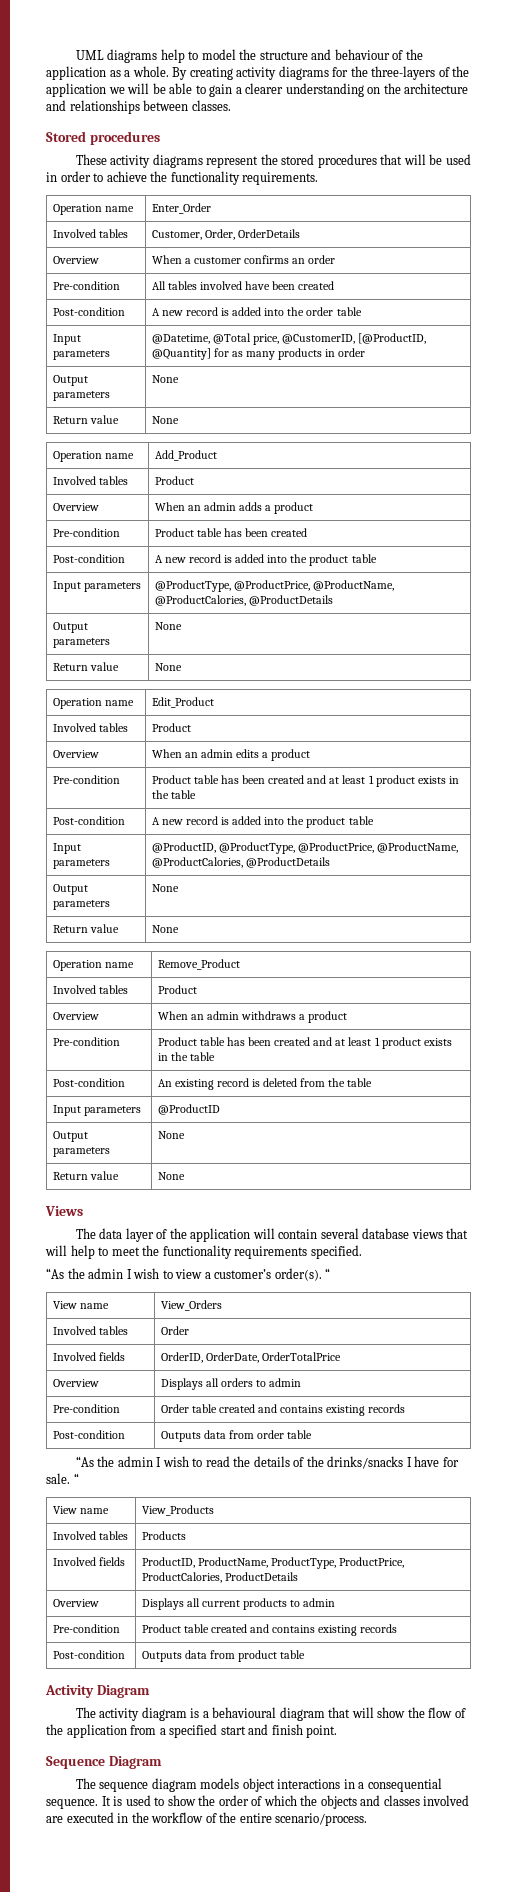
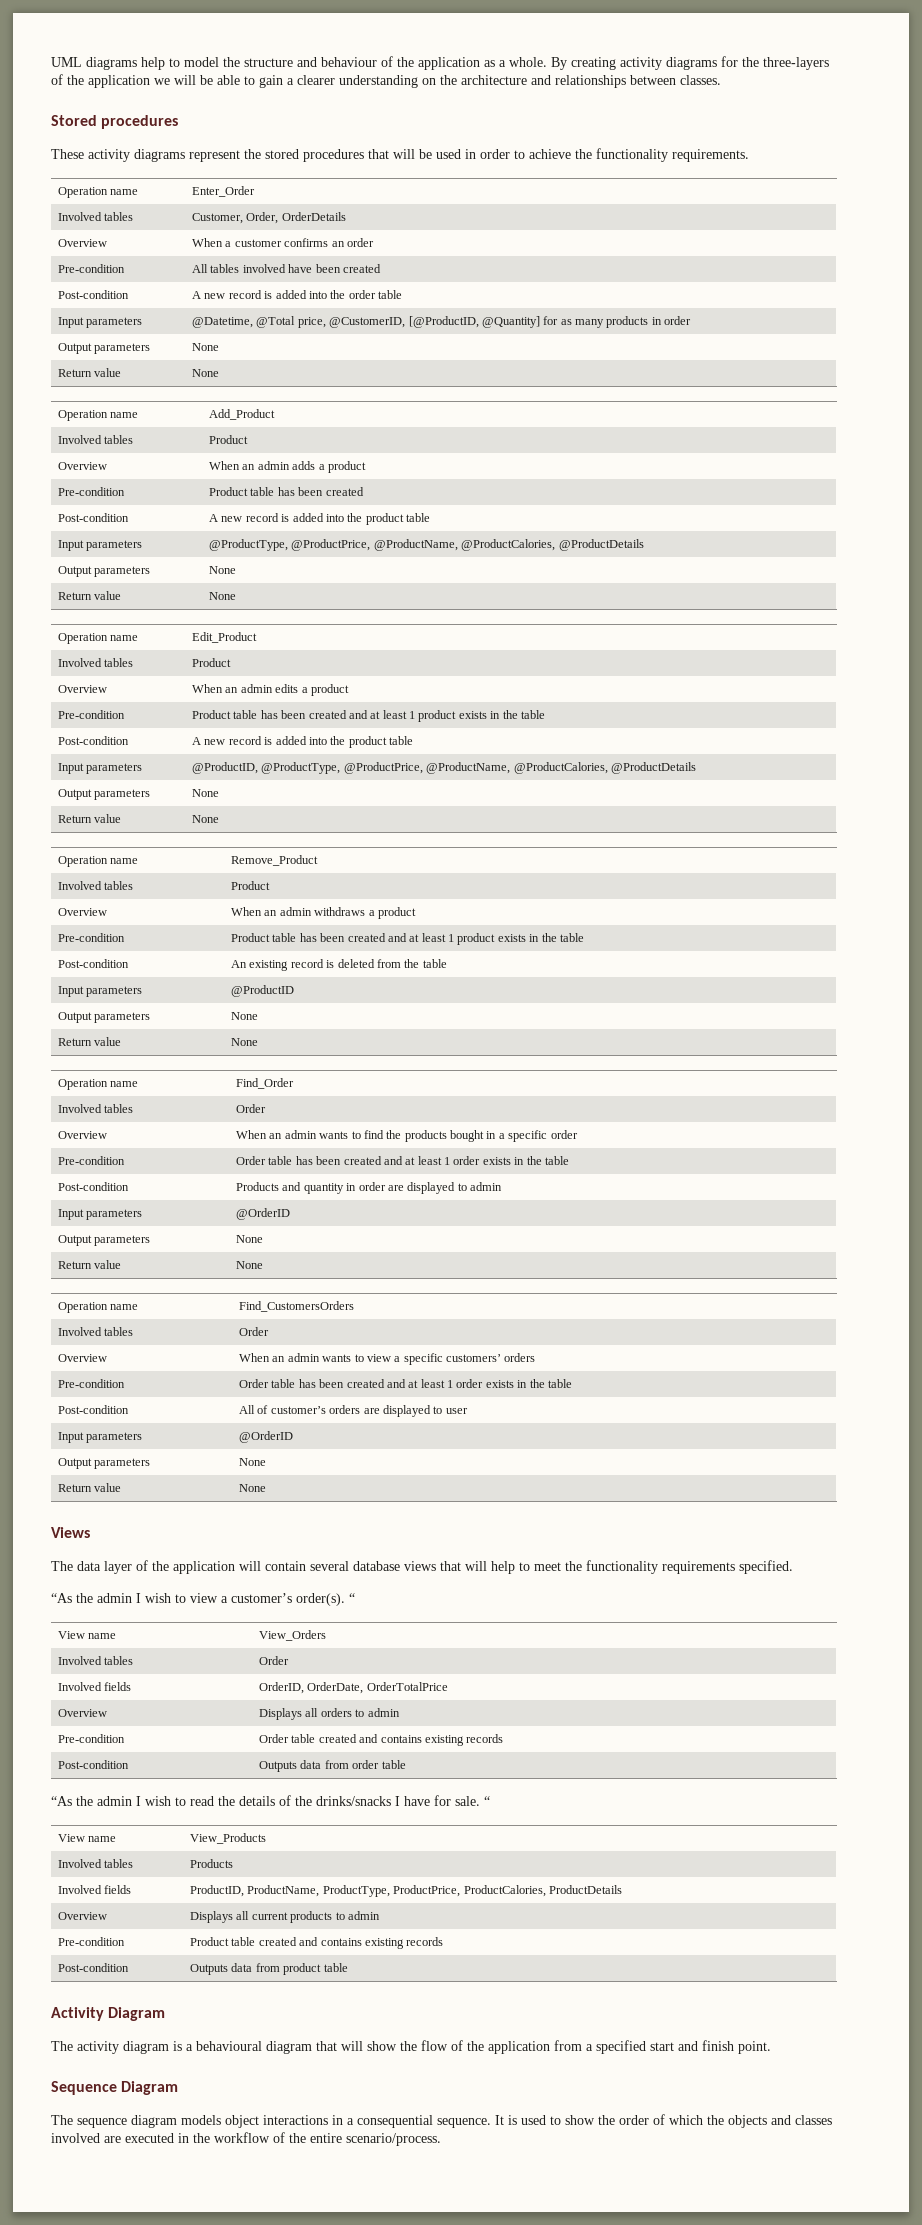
(185, 1176) none -> [58,1079,139,1090] [236,1078,295,1089] [58,1104,134,1113] [236,1104,267,1113] [58,1131,108,1139] [236,1130,578,1142] [58,1156,126,1165] [236,1156,569,1165] [58,1182,130,1191] [236,1182,503,1194] [58,1209,143,1220] [236,1208,291,1220] [58,1235,151,1246] [236,1235,264,1243] [58,1260,122,1269] [236,1261,264,1269] [58,1302,139,1313] [239,1301,355,1312] [58,1327,134,1336] [239,1327,270,1336] [58,1354,108,1362] [239,1353,536,1365] [58,1379,126,1388] [239,1379,572,1388] [58,1405,130,1414] [239,1405,468,1417] [58,1432,143,1443] [239,1431,294,1443] [58,1458,151,1469] [239,1458,267,1466] [58,1483,122,1492] [239,1484,267,1492] // Operation name | Find_Order // Involved tables | Order // Overview | When an admin wants to find the products bought in a specific order // Pre-condition | Order table has been created and at least 1 order exists in the table // Post-condition | Products and quantity in order are displayed to admin // Input parameters | @OrderID // Output parameters | None // Return value | None // Operation name | Find_CustomersOrders // Involved tables | Order // Overview | When an admin wants to view a specific customers’ orders // Pre-condition | Order table has been created and at least 1 order exists in the table // Post-condition | All of customer’s orders are displayed to user // Input parameters | @OrderID // Output parameters | None // Return value | None

